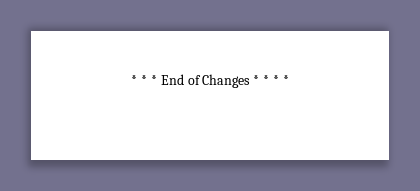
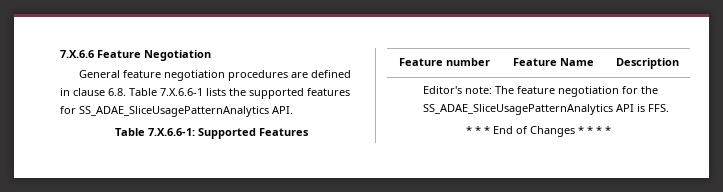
(131, 80) none -> [60,50,211,61] [79,70,352,81] [60,88,350,99] [60,106,293,117] [115,128,309,139] [399,58,490,66] [513,58,594,66] [616,58,679,69] [422,86,658,97] [422,104,669,115] 7.X.6.6 Feature Negotiation // General feature negotiation procedures are defined in clause 6.8. Table 7.X.6.6-1 lists the supported features for SS_ADAE_SliceUsagePatternAnalytics API. // Table 7.X.6.6-1: Supported Features // Feature number | Feature Name | Description // Editor's note: The feature negotiation for the SS_ADAE_SliceUsagePatternAnalytics API is FFS. //

